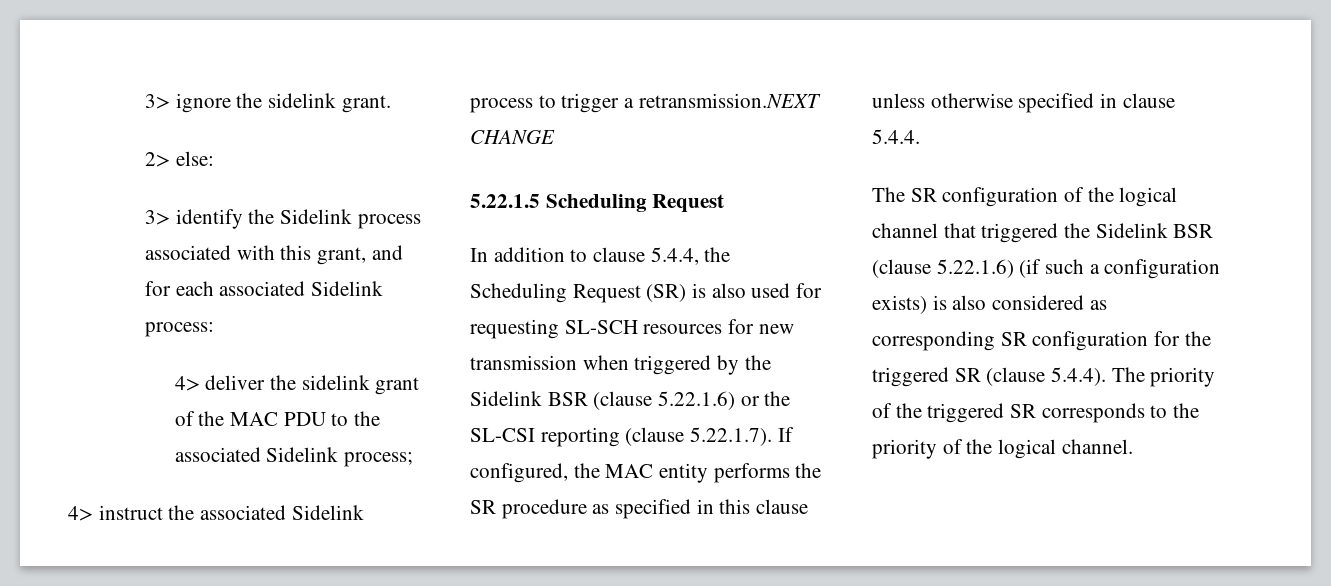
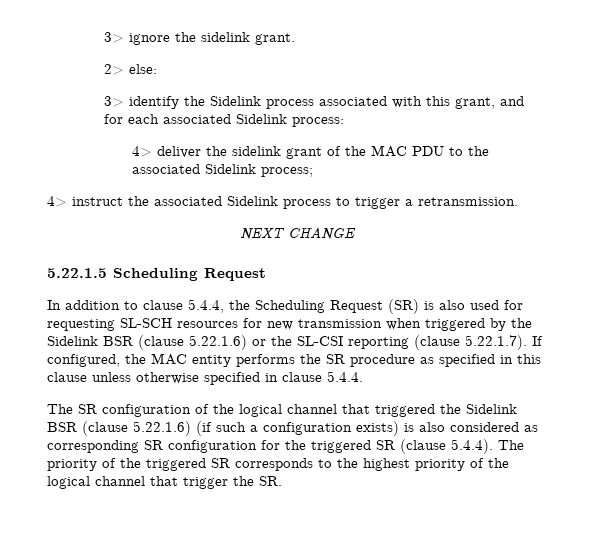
[638,93,821,108] retransmission.NEXT -> [418,197,518,206] [240,228,285,240] retransmission. // NEXT
(1200, 410) none -> [363,458,410,471] highest
[1061,439,1133,454] channel. -> [95,476,282,489] channel that trigger the SR.

